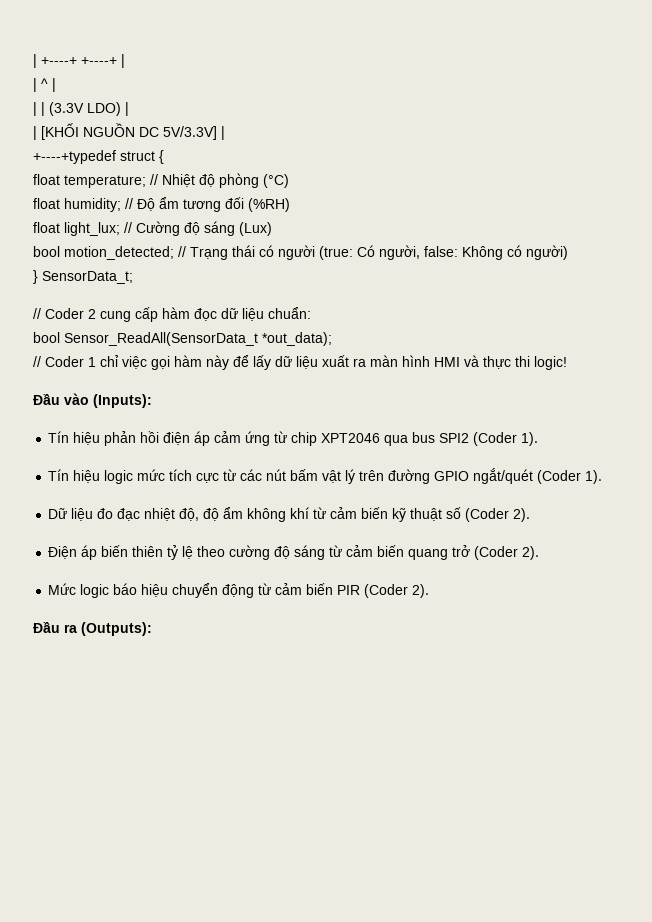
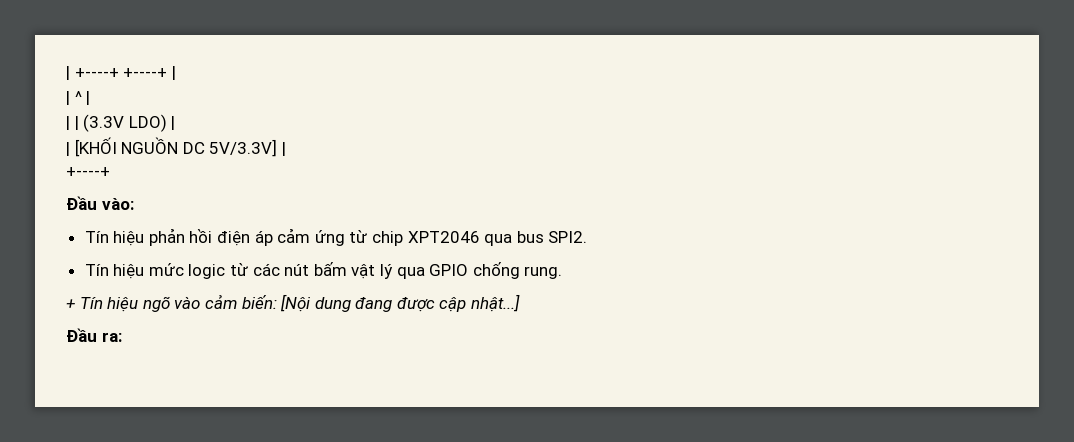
[33,150,164,164] [33,173,289,188] [33,197,290,212] [33,221,272,236] [33,245,568,260] [33,270,133,284] [33,307,311,322] [33,332,332,346] [33,355,567,370] [33,393,152,408] +----+typedef struct { // float temperature; // Nhiệt độ phòng (°C) // float humidity; // Độ ẩm tương đối (%RH) // float light_lux; // Cường độ sáng (Lux) // bool motion_detected; // Trạng thái có người (true: Có người, false: Không có người) // } SensorData_t; // // Coder 2 cung cấp hàm đọc dữ liệu chuẩn: // bool Sensor_ReadAll(SensorData_t *out_data); // // Coder 1 chỉ việc gọi hàm này để lấy dữ liệu xuất ra màn hình HMI và thực thi logic! // Đầu vào (Inputs): -> [66,167,110,177] [66,196,134,210] +----+ // Đầu vào:
[439,432,539,446] [48,469,220,484] SPI2 (Coder 1). // Tín hiệu logic mức tích cực -> [548,231,588,243] [84,263,226,279] SPI2. // Tín hiệu mức logic
[359,468,603,484] [48,507,531,522] [48,545,540,560] [48,583,430,598] [33,622,152,636] trên đường GPIO ngắt/quét (Coder 1). // Dữ liệu đo đạc nhiệt độ, độ ẩm không khí từ cảm biến kỹ thuật số (Coder 2). // Điện áp biến thiên tỷ lệ theo cường độ sáng từ cảm biến quang trở (Coder 2). // Mức logic báo hiệu chuyển động từ cảm biến PIR (Coder 2). // Đầu ra (Outputs): -> [396,262,563,279] [66,294,521,312] [66,328,122,342] qua GPIO chống rung. // + Tín hiệu ngõ vào cảm biến: [Nội dung đang được cập nhật...] // Đầu ra:

